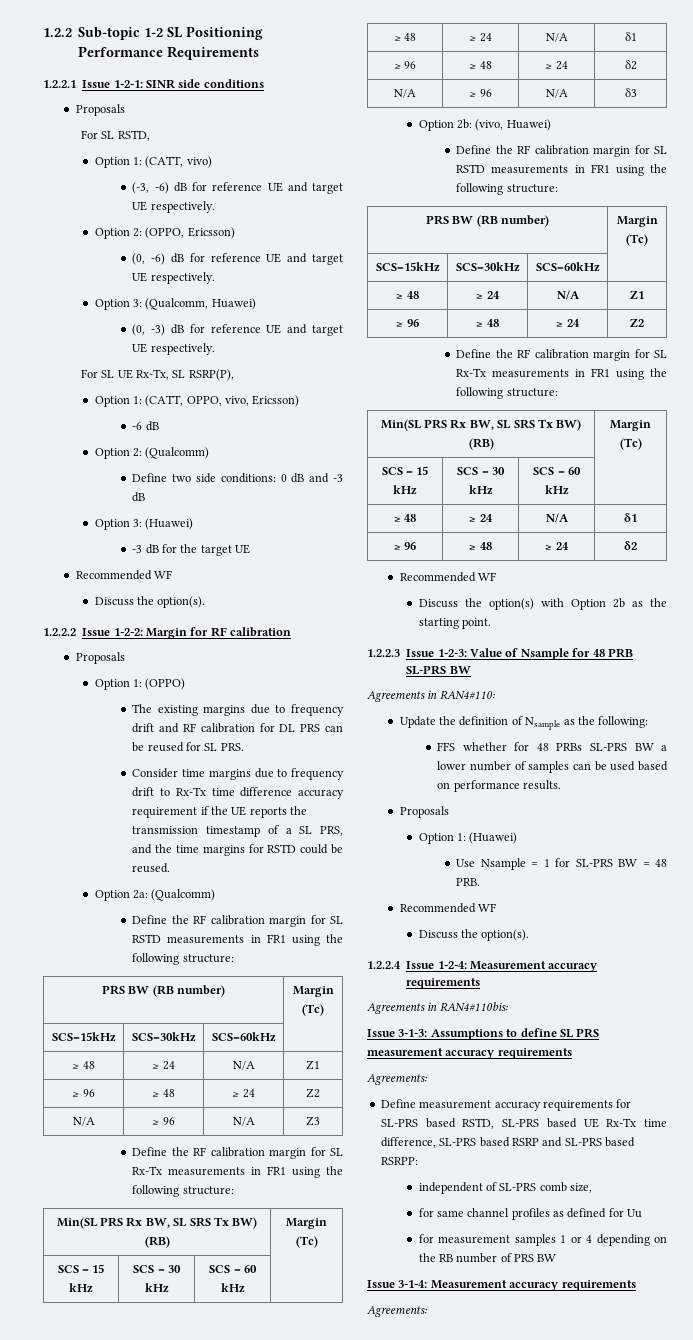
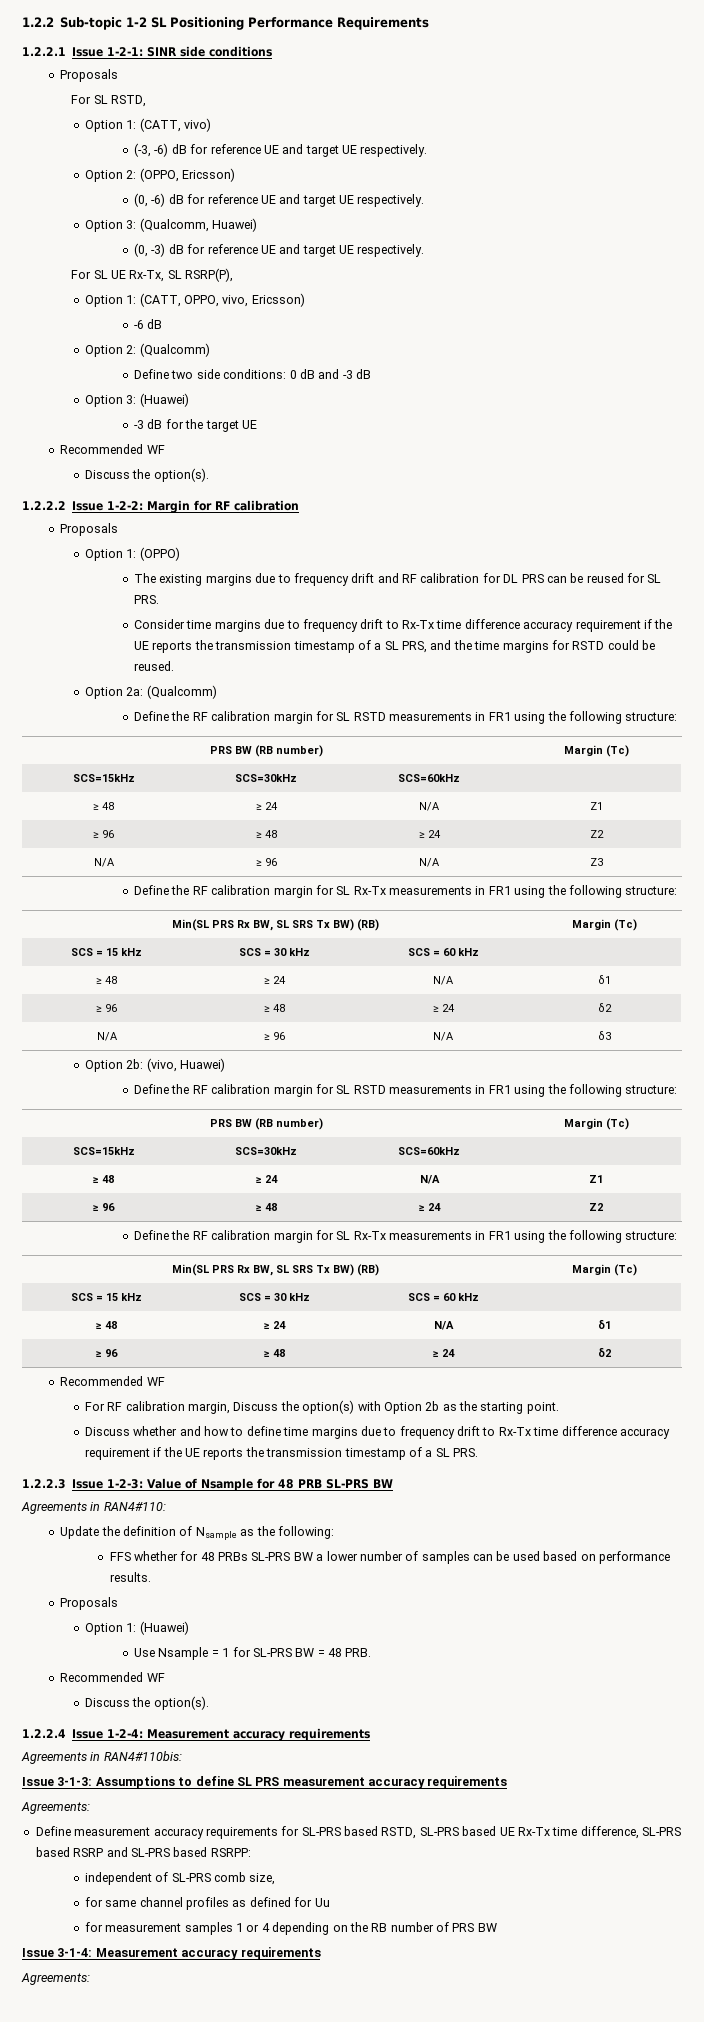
(497, 576) none -> [84,1401,231,1414] For RF calibration margin,
(491, 623) none -> [84,1426,670,1439] [84,1447,479,1460] // Discuss whether and how to define time margins due to frequency drift to Rx-Tx time difference accuracy requirement if the UE reports the transmission timestamp of a SL PRS.

